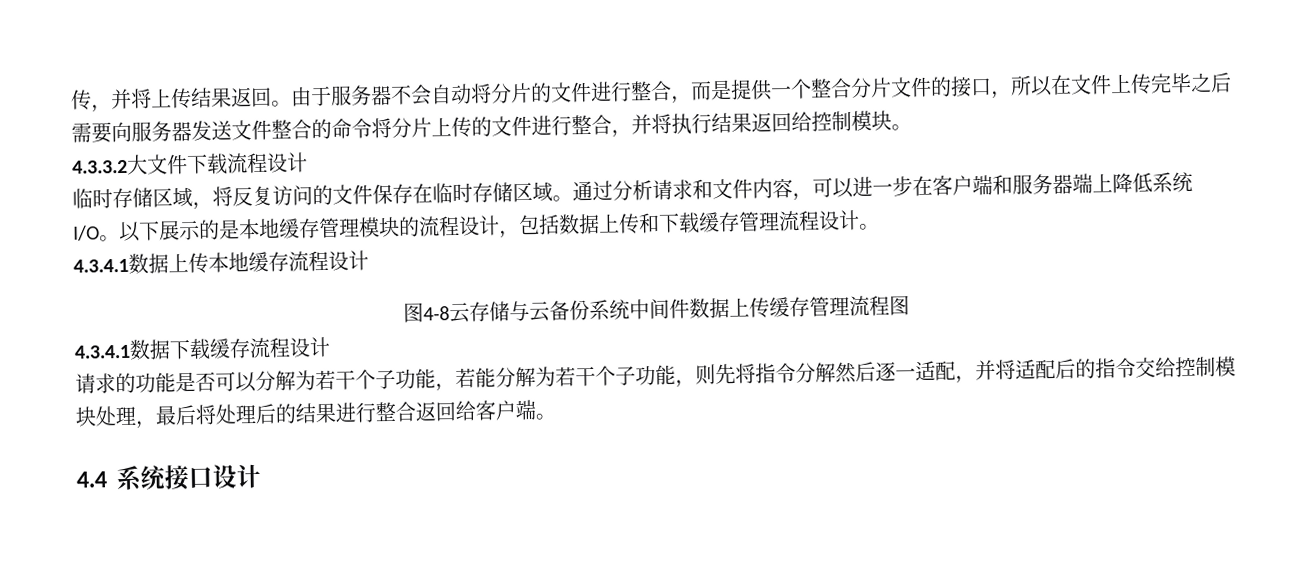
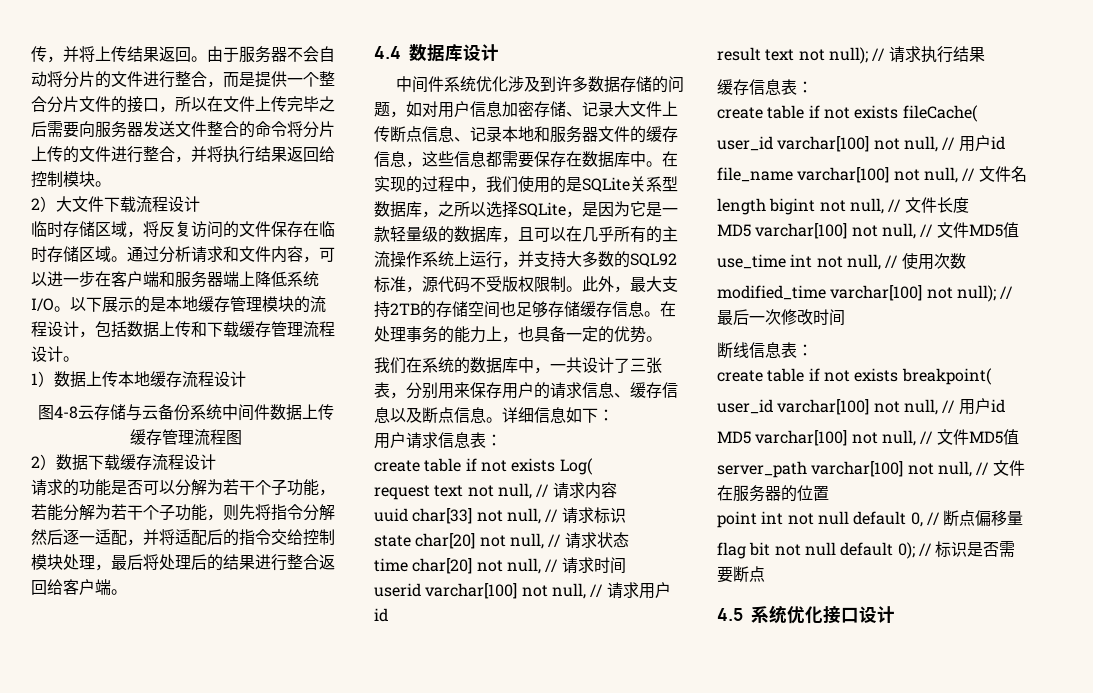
[72,159,128,174] 4.3.3.2 -> [31,196,56,212] 2）
[73,258,129,273] 4.3.4.1 -> [31,371,54,387] 1）
[74,344,131,359] 4.3.4.1 -> [31,454,56,470] 2）
[116,465,166,492] 系统 -> [409,44,499,62] [395,76,684,93] [374,101,678,118] [374,126,678,143] [374,151,678,168] [374,176,678,193] [374,201,678,218] [374,226,678,243] [374,251,677,268] [374,276,678,293] [374,301,676,318] [374,326,662,343] [374,357,662,374] [374,382,678,399] [374,407,614,423] [374,432,502,449] [374,458,593,475] [374,482,617,500] [374,507,626,524] [374,532,629,549] [374,557,626,574] [374,582,671,599] [374,608,388,622] [717,46,985,64] [717,79,813,95] [717,105,978,122] [717,135,1005,152] [717,166,1027,183] [717,197,969,215] [717,222,1019,239] [717,253,966,270] [717,285,1014,302] [717,309,845,326] [717,342,813,358] [717,368,992,385] [717,398,1005,415] [717,429,1019,446] [717,460,1025,478] [717,485,829,502] [717,510,1024,528] [717,541,1016,559] [717,566,765,583] [717,605,823,624] 数据库设计 // 中间件系统优化涉及到许多数据存储的问题，如对用户信息加密存储、记录大文件上传断点信息、记录本地和服务器文件的缓存信息，这些信息都需要保存在数据库中。在实现的过程中，我们使用的是SQLite关系型数据库，之所以选择SQLite，是因为它是一款轻量级的数据库，且可以在几乎所有的主流操作系统上运行，并支持大多数的SQL92标准，源代码不受版权限制。此外，最大支持2TB的存储空间也足够存储缓存信息。在处理事务的能力上，也具备一定的优势。 // 我们在系统的数据库中，一共设计了三张表，分别用来保存用户的请求信息、缓存信息以及断点信息。详细信息如下： // 用户请求信息表： // create table if not exists Log( // request text not null, // 请求内容 // uuid char[33] not null, // 请求标识 // state char[20] not null, // 请求状态 // time char[20] not null, // 请求时间 // userid varchar[100] not null, // 请求用户id // result text not null); // 请求执行结果 // 缓存信息表： // create table if not exists fileCache( // user_id varchar[100] not null, // 用户id // file_name varchar[100] not null, // 文件名 // length bigint not null, // 文件长度 // MD5 varchar[100] not null, // 文件MD5值 // use_time int not null, // 使用次数 // modified_time varchar[100] not null); // 最后一次修改时间 // 断线信息表： // create table if not exists breakpoint( // user_id varchar[100] not null, // 用户id // MD5 varchar[100] not null, // 文件MD5值 // server_path varchar[100] not null, // 文件在服务器的位置 // point int not null default 0, // 断点偏移量 // flag bit not null default 0); // 标识是否需要断点 // 4.5系统优化

